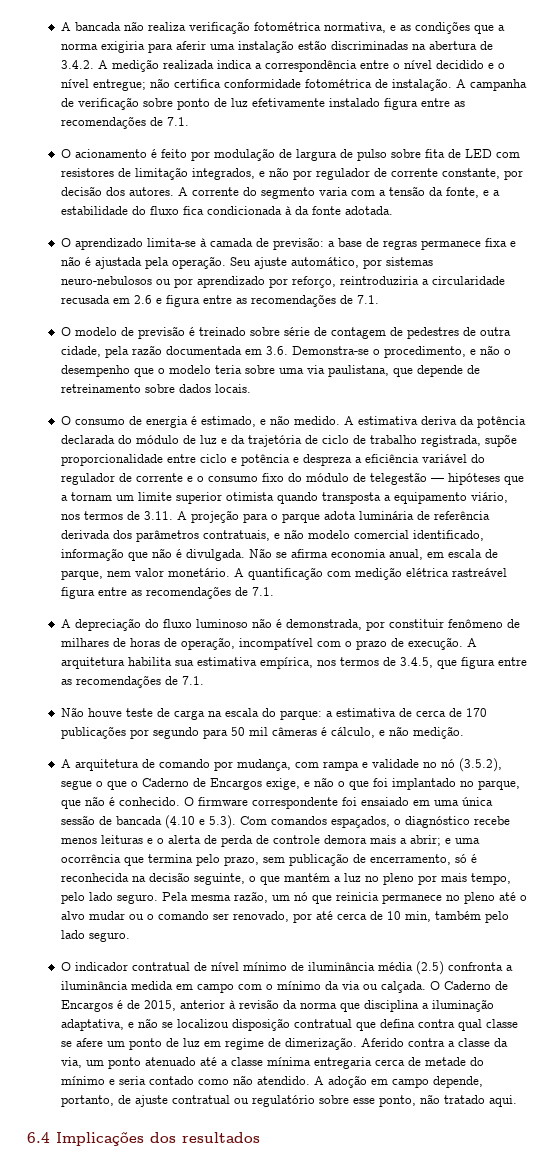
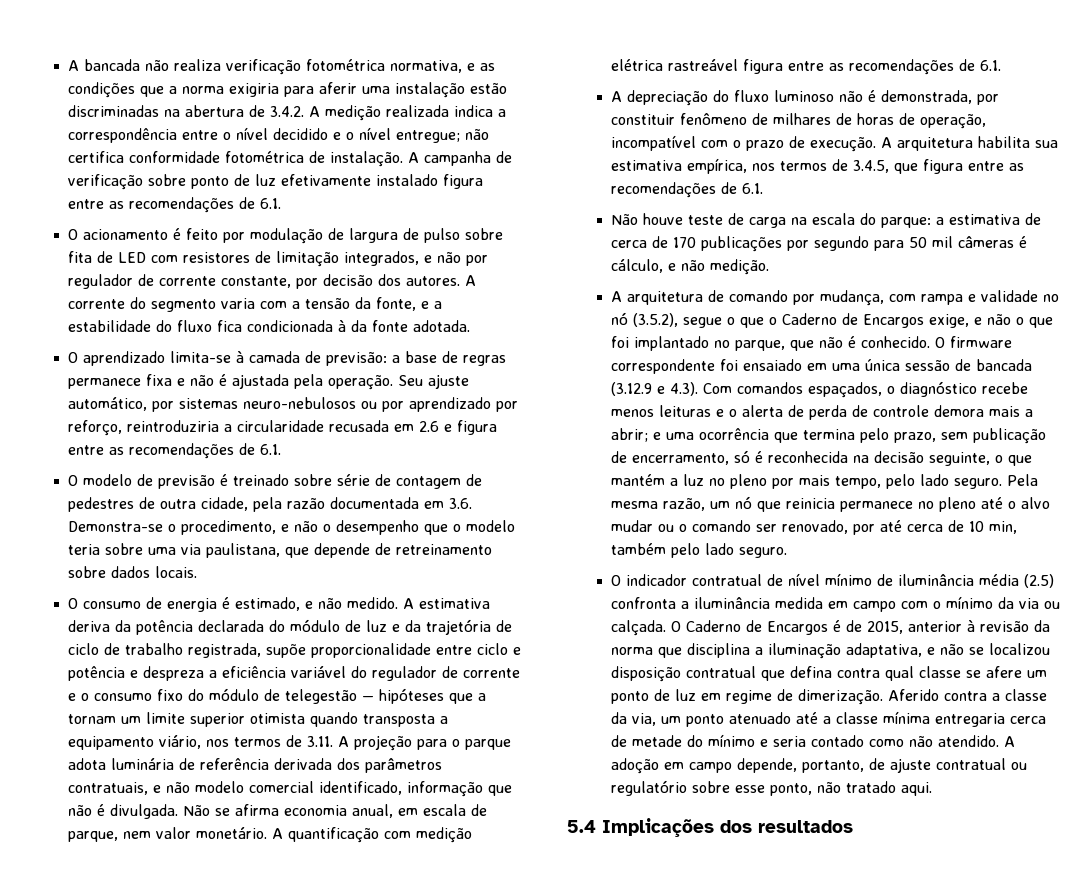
[166,117,189,126] 7.1. -> [259,198,281,209] 6.1.
[356,295,379,304] 7.1. -> [259,444,281,455] 6.1.
[251,587,274,596] 7.1. -> [979,60,1001,71] 6.1.
[181,676,204,685] 7.1. -> [741,183,763,194] 6.1.
[164,815,236,829] (4.10 e 5.3). -> [610,382,698,396] (3.12.9 e 4.3).
[27,1132,50,1143] 6.4 -> [567,820,596,833] 5.4

